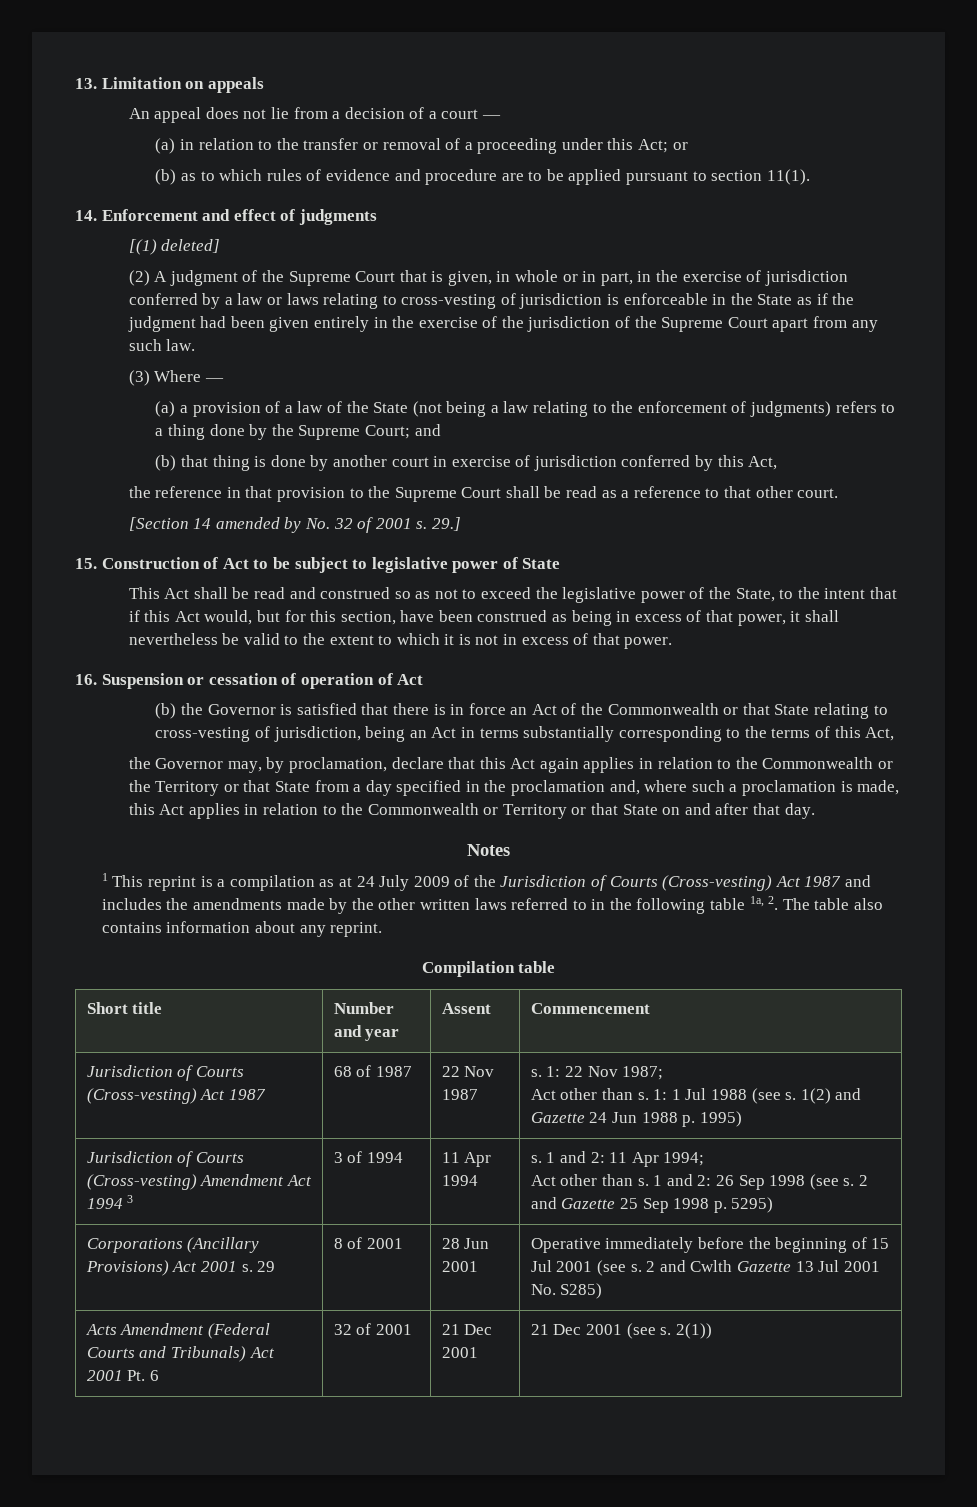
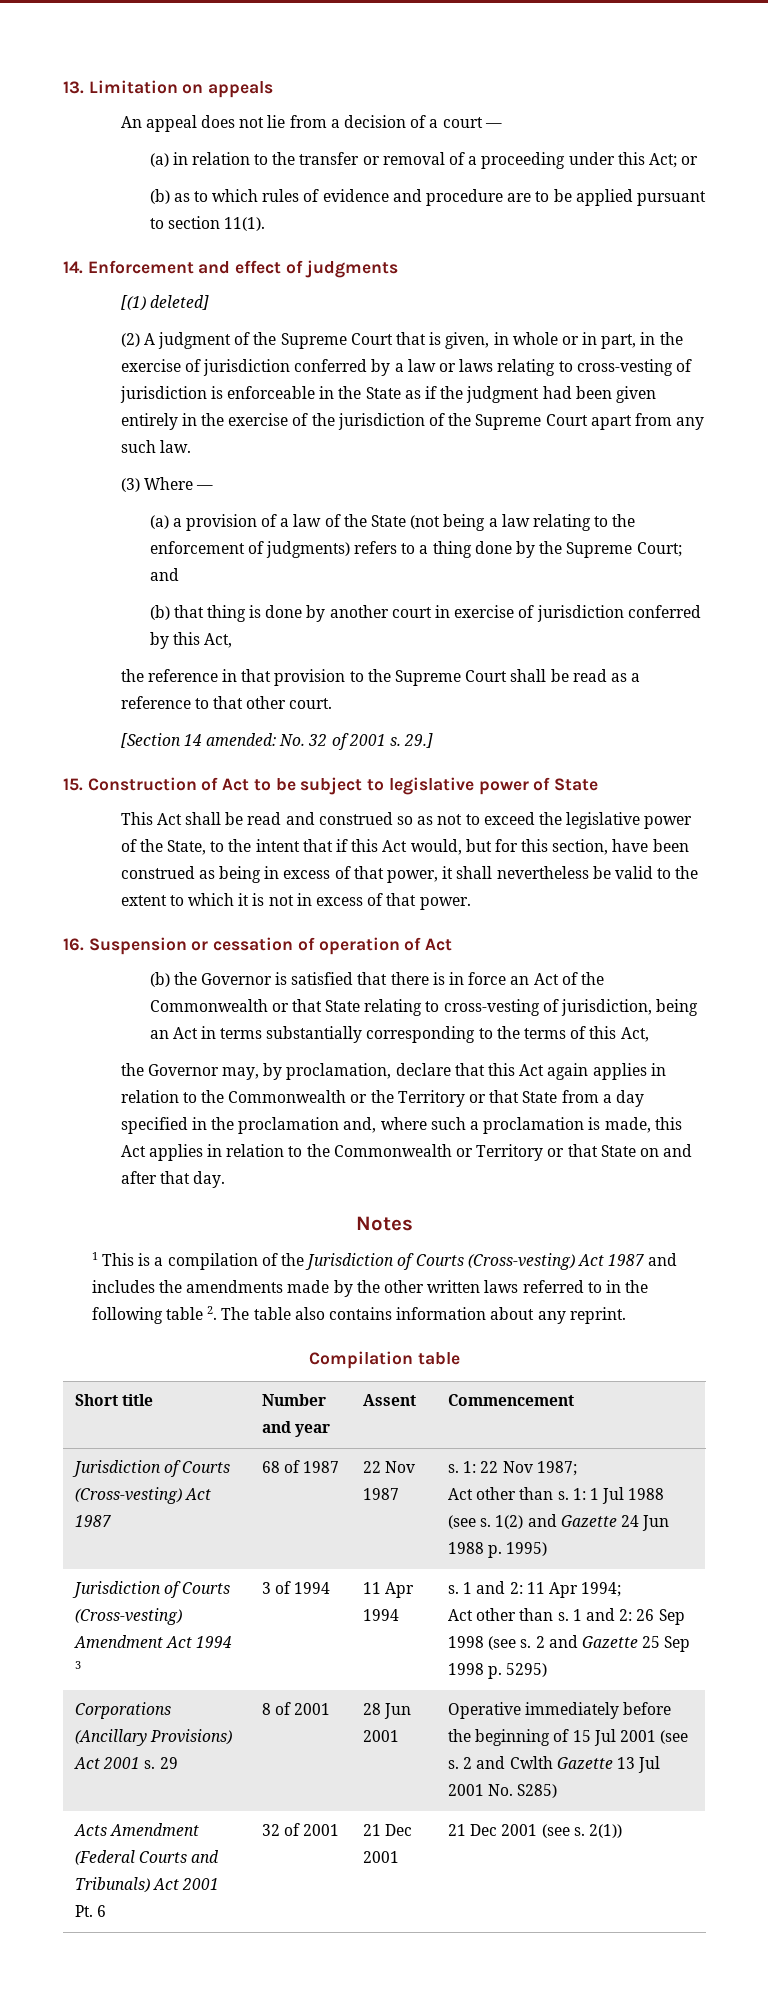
[215,517,302,533] amended by -> [206,733,277,746] amended:
[147,876,196,891] reprint -> (135, 1259) none
[319,875,450,891] as at 24 July 2009 -> (258, 1261) none
[749,896,764,907] 1a, -> (204, 1313) none

